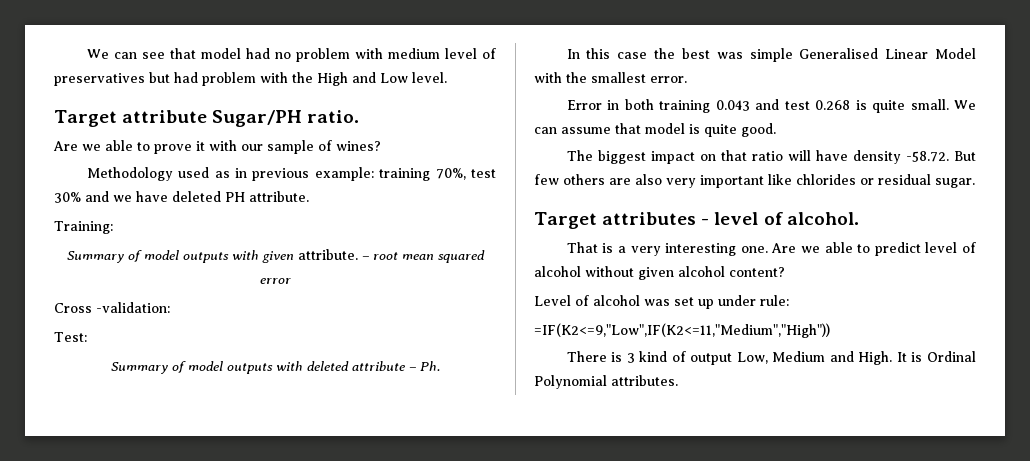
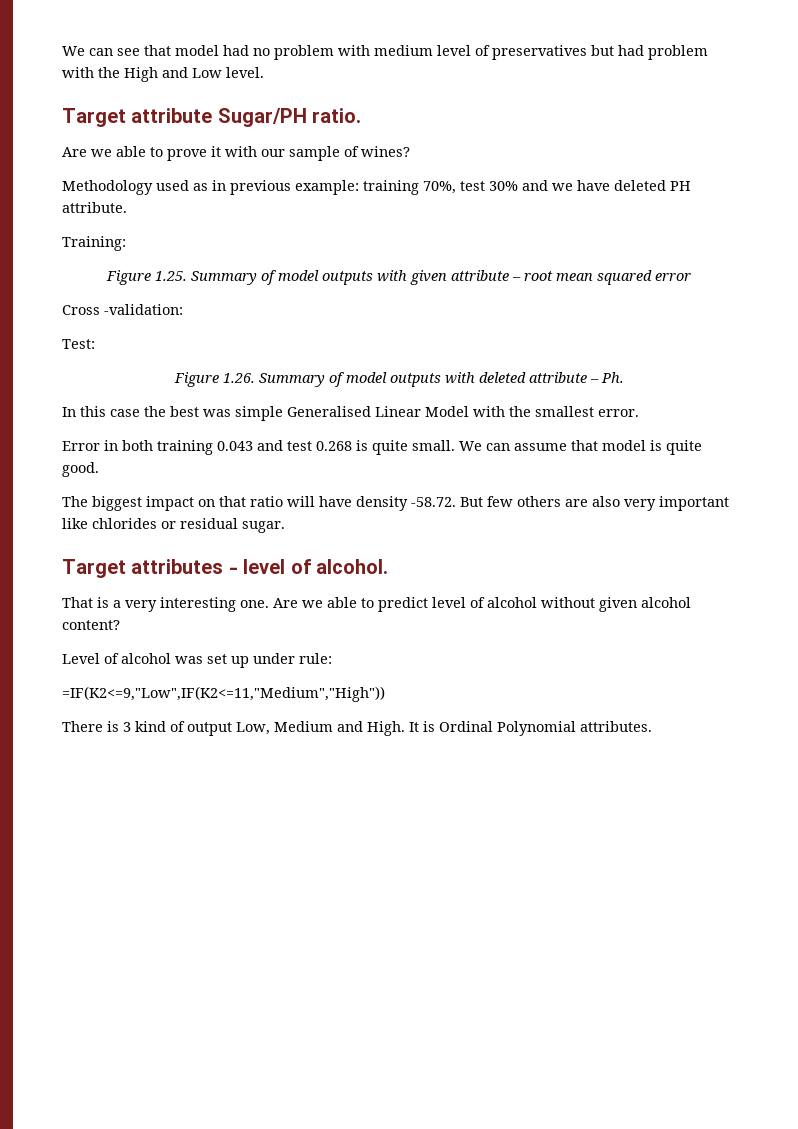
(113, 227) none -> [106,270,187,285] Figure 1.25.
[297,249,358,260] attribute. -> [451,270,509,281] attribute
(87, 337) none -> [173,372,255,387] Figure 1.26.

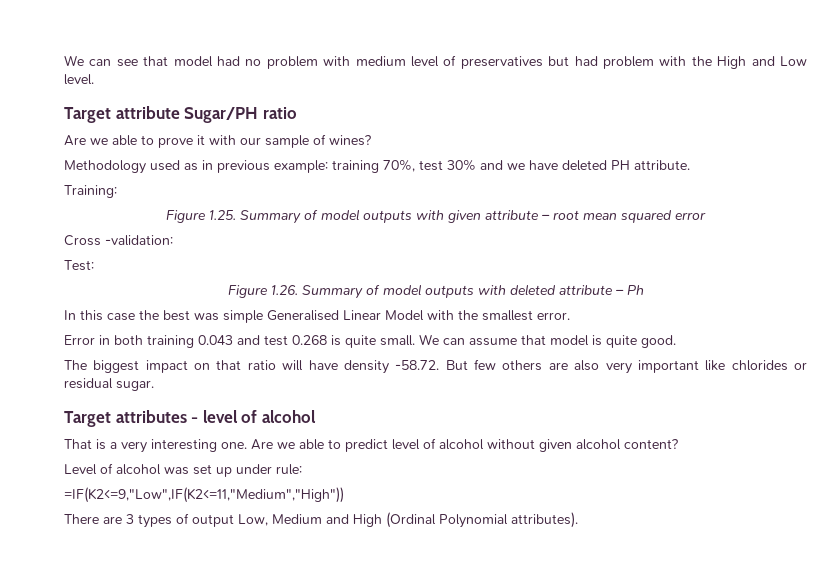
[312,108,362,123] ratio. -> [262,107,297,119] ratio
[600,372,624,383] Ph. -> [626,285,644,295] Ph
[316,559,388,574] alcohol. -> [261,410,316,423] alcohol
[107,721,166,732] is 3 kind -> [103,514,172,528] are 3 types
[367,721,652,736] High. It is Ordinal Polynomial attributes. -> [353,512,578,528] High (Ordinal Polynomial attributes).

